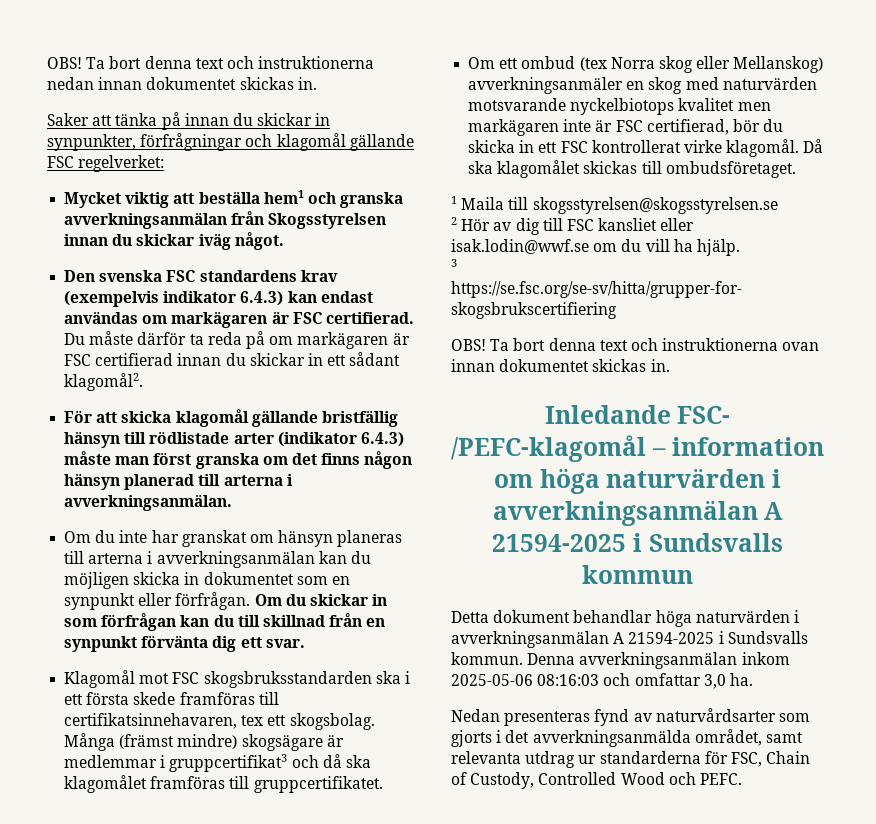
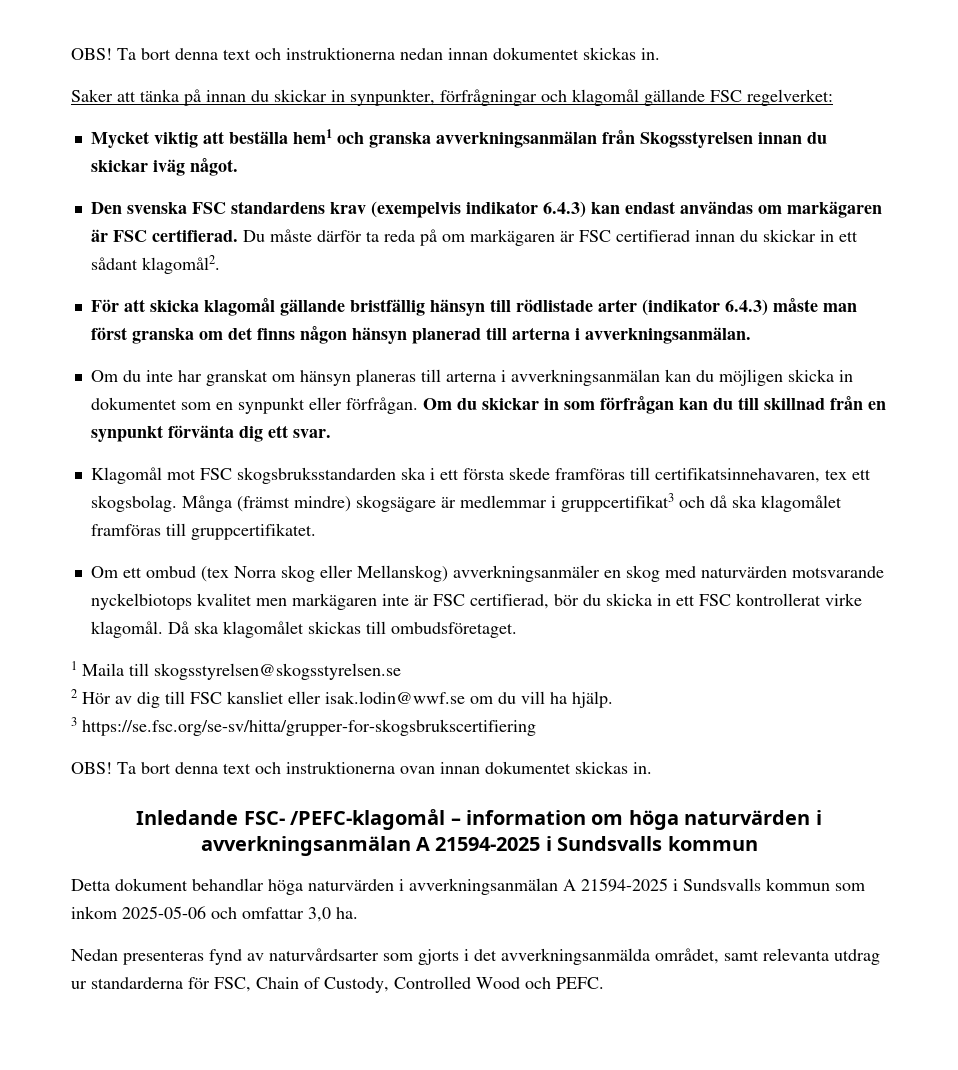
[451,652,738,669] kommun. Denna avverkningsanmälan -> [766,878,865,891] kommun som
[537,674,600,686] 08:16:03 -> (206, 912) none

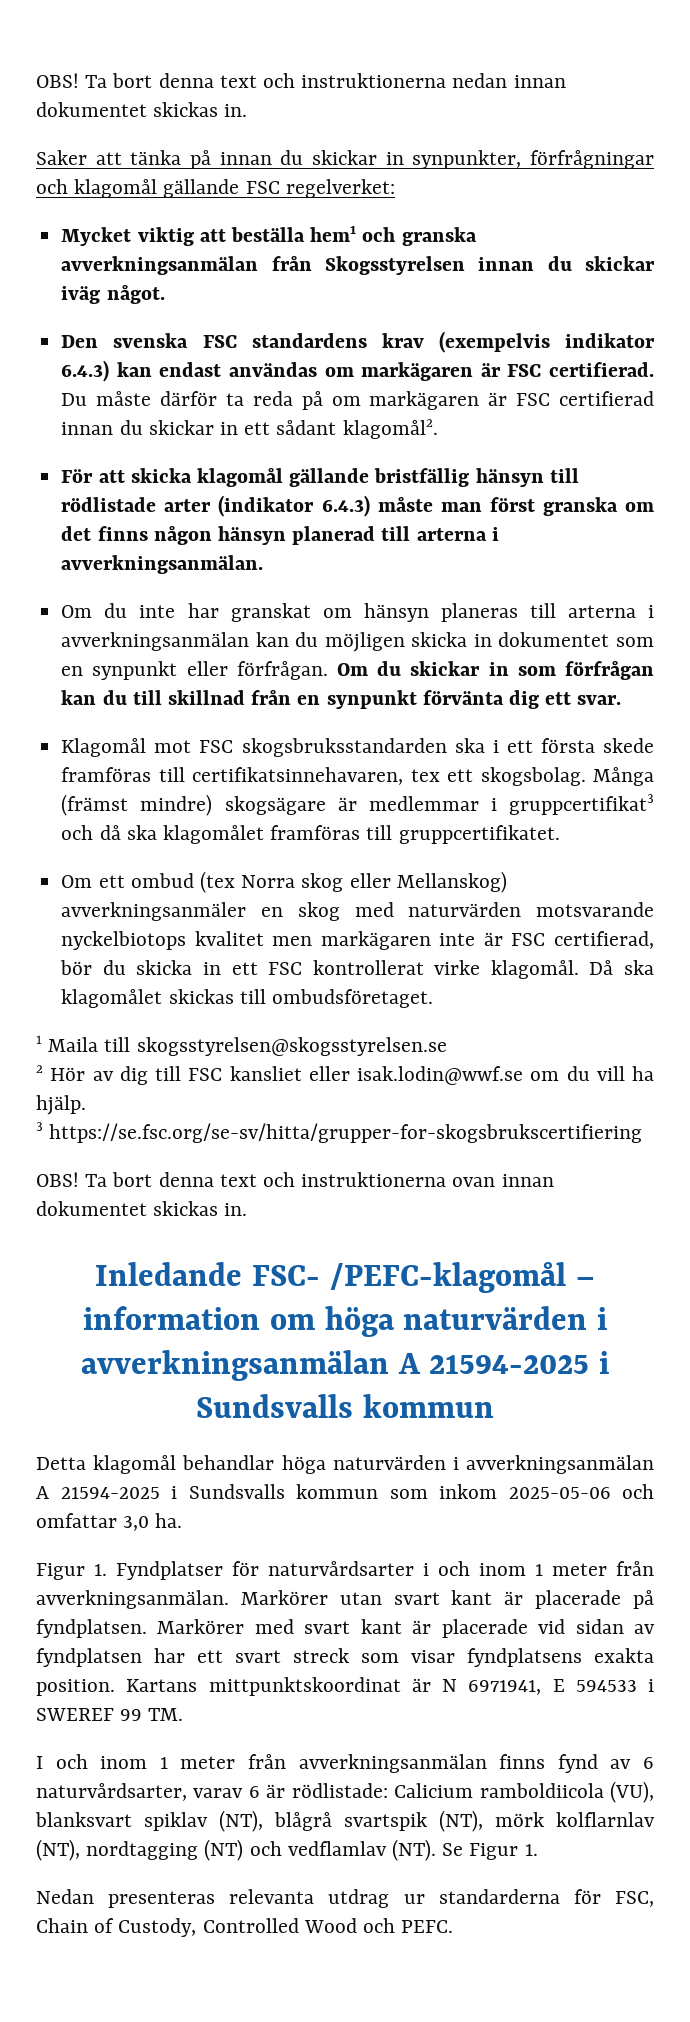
[115,878,188,891] dokument -> [93,1455,177,1474] klagomål
[71,948,759,965] Nedan presenteras fynd av naturvårdsarter som gjorts i det avverkningsanmälda området, samt -> [36,1561,654,1580] [36,1590,654,1609] [36,1619,656,1638] [36,1648,654,1667] [36,1677,654,1696] [36,1708,184,1721] [36,1754,654,1773] [36,1781,654,1803] [35,1810,655,1832] [36,1839,538,1861] [36,1889,216,1908] Figur 1. Fyndplatser för naturvårdsarter i och inom 1 meter från avverkningsanmälan. Markörer utan svart kant är placerade på fyndplatsen. Markörer med svart kant är placerade vid sidan av fyndplatsen har ett svart streck som visar fyndplatsens exakta position. Kartans mittpunktskoordinat är N 6971941, E 594533 i SWEREF 99 TM. // I och inom 1 meter från avverkningsanmälan finns fynd av 6 naturvårdsarter, varav 6 är rödlistade: Calicium ramboldiicola (VU), blanksvart spiklav (NT), blågrå svartspik (NT), mörk kolflarnlav (NT), nordtagging (NT) och vedflamlav (NT). Se Figur 1. // Nedan presenteras

